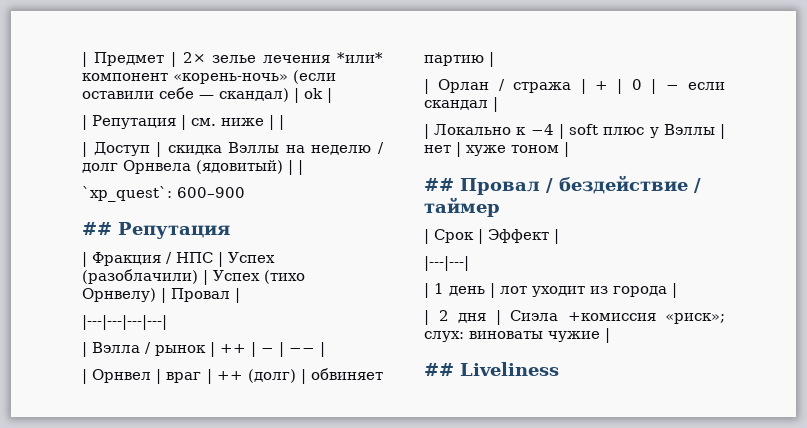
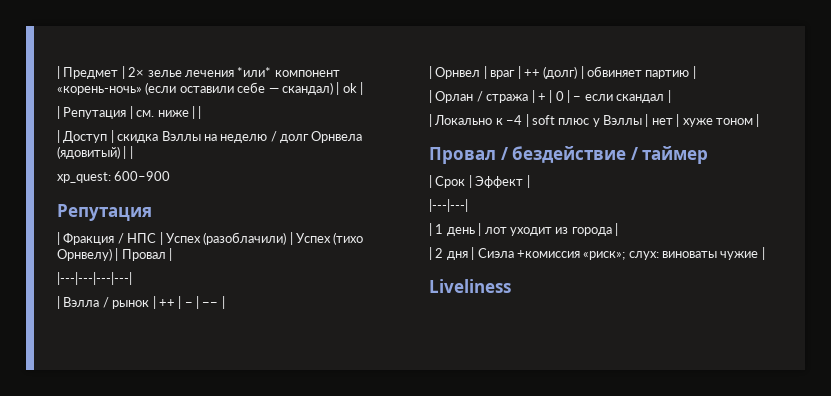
[82,186,172,202] `xp_quest`: -> [57,172,111,183] xp_quest:
[82,222,112,235] ## -> (171, 176) none
[424,178,454,191] ## -> (760, 120) none
[424,363,454,376] ## -> (765, 253) none

